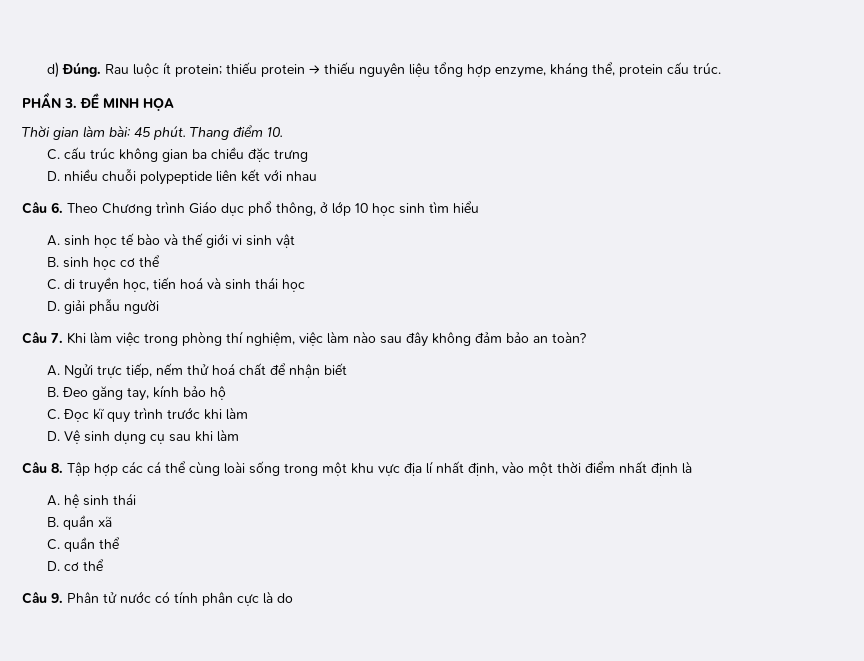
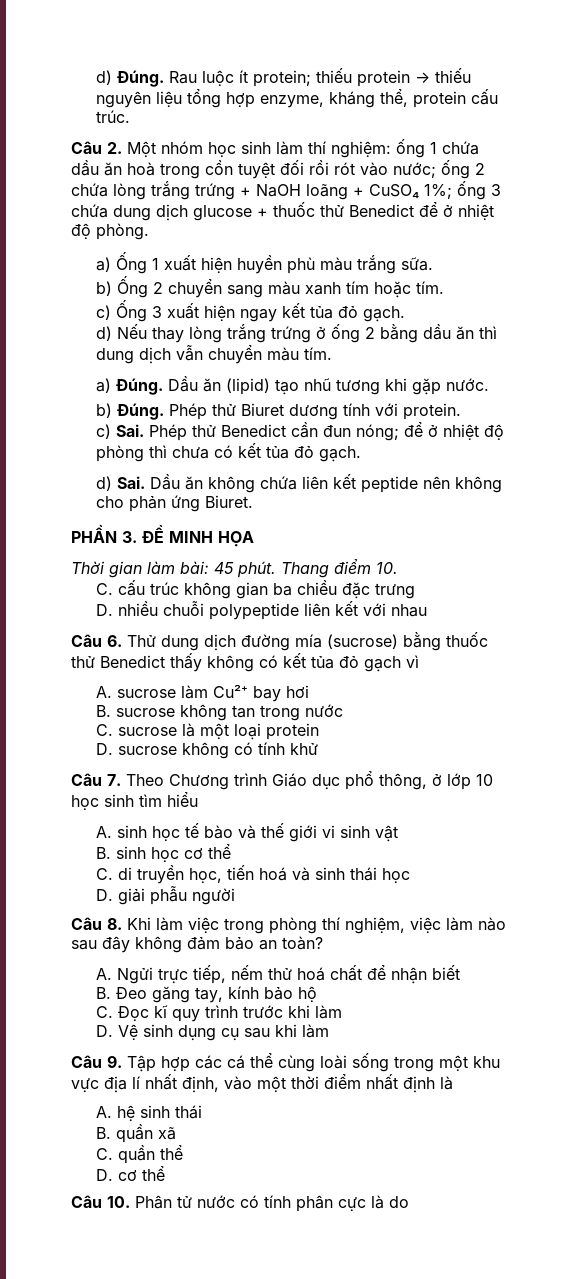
(721, 68) none -> [71,139,479,158] [71,160,485,179] [71,181,501,200] [71,202,494,221] [71,223,149,240] [96,252,434,274] [96,276,445,298] [96,300,406,322] [96,324,498,343] [96,345,333,364] [96,376,490,395] [96,403,462,420] [96,422,505,441] [96,443,362,462] [96,474,503,493] [96,495,254,512] // Câu 2. Một nhóm học sinh làm thí nghiệm: ống 1 chứa dầu ăn hoà trong cồn tuyệt đối rồi rót vào nước; ống 2 chứa lòng trắng trứng + NaOH loãng + CuSO₄ 1%; ống 3 chứa dung dịch glucose + thuốc thử Benedict để ở nhiệt độ phòng. // a) Ống 1 xuất hiện huyền phù màu trắng sữa. // b) Ống 2 chuyển sang màu xanh tím hoặc tím. // c) Ống 3 xuất hiện ngay kết tủa đỏ gạch. // d) Nếu thay lòng trắng trứng ở ống 2 bằng dầu ăn thì dung dịch vẫn chuyển màu tím. // a) Đúng. Dầu ăn (lipid) tạo nhũ tương khi gặp nước. // b) Đúng. Phép thử Biuret dương tính với protein. // c) Sai. Phép thử Benedict cần đun nóng; để ở nhiệt độ phòng thì chưa có kết tủa đỏ gạch. // d) Sai. Dầu ăn không chứa liên kết peptide nên không cho phản ứng Biuret.
(63, 207) none -> [127,632,488,651] [71,653,419,672] [96,684,310,702] [96,704,344,721] [96,723,320,740] [96,742,319,759] [71,773,121,786] Thử dung dịch đường mía (sucrose) bằng thuốc thử Benedict thấy không có kết tủa đỏ gạch vì // A. sucrose làm Cu²⁺ bay hơi // B. sucrose không tan trong nước // C. sucrose là một loại protein // D. sucrose không có tính khử // Câu 7.
[51,333,63,343] 7. -> [107,918,122,930] 8.
[51,463,63,473] 8. -> [107,1055,122,1068] 9.
[51,593,63,603] 9. -> [107,1196,130,1208] 10.

